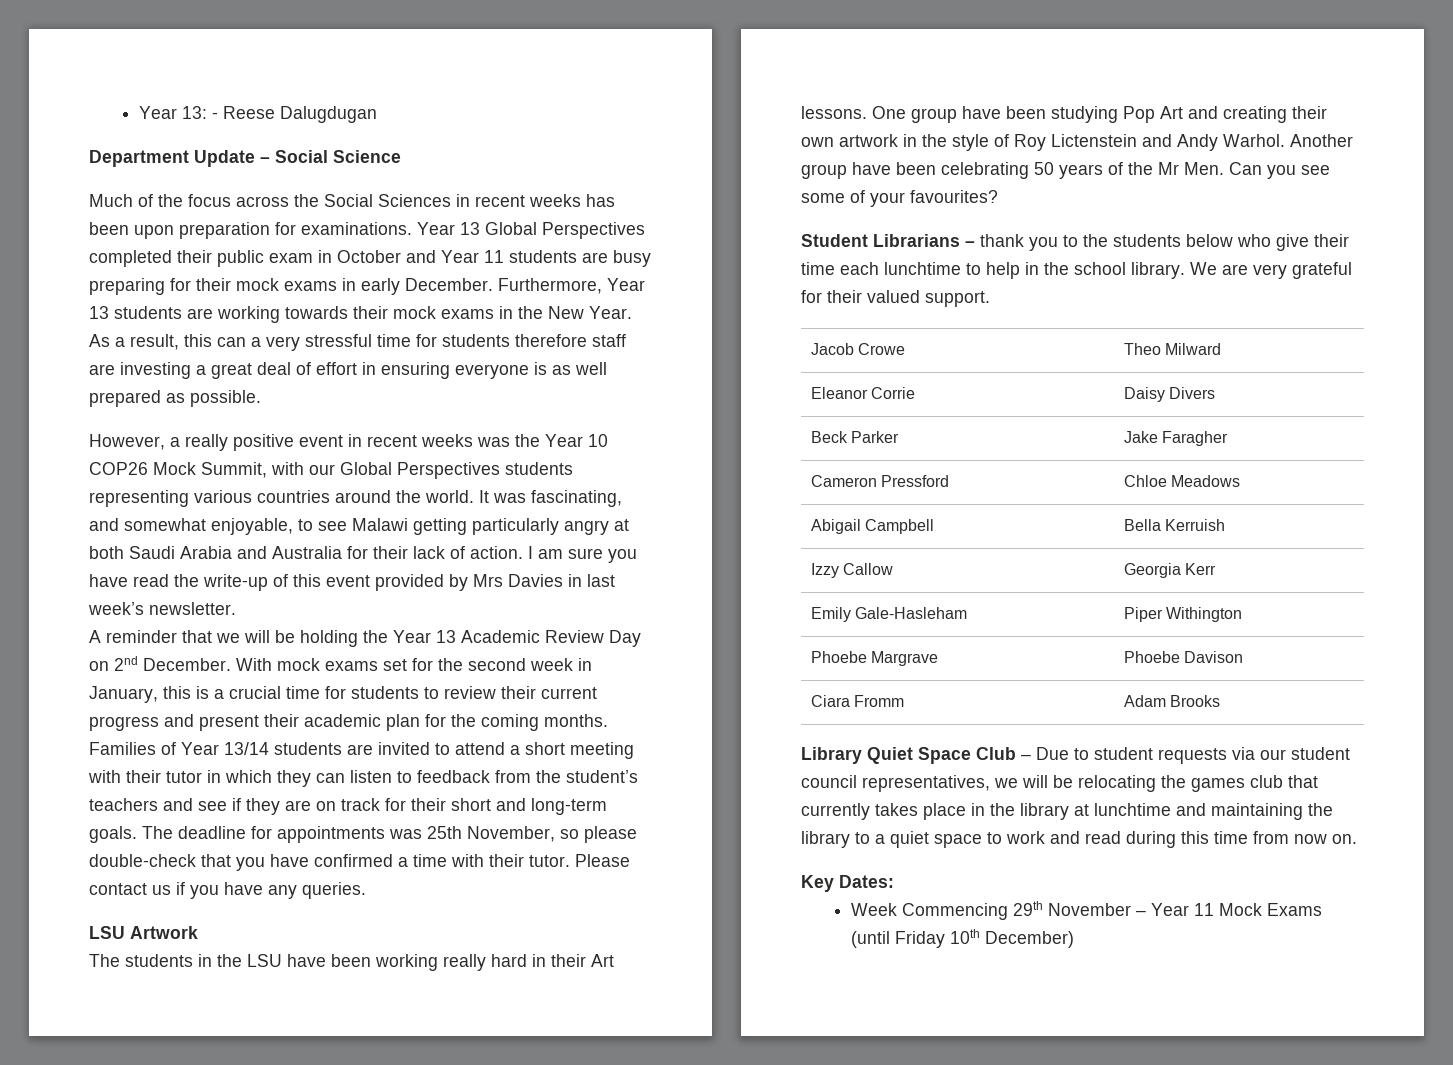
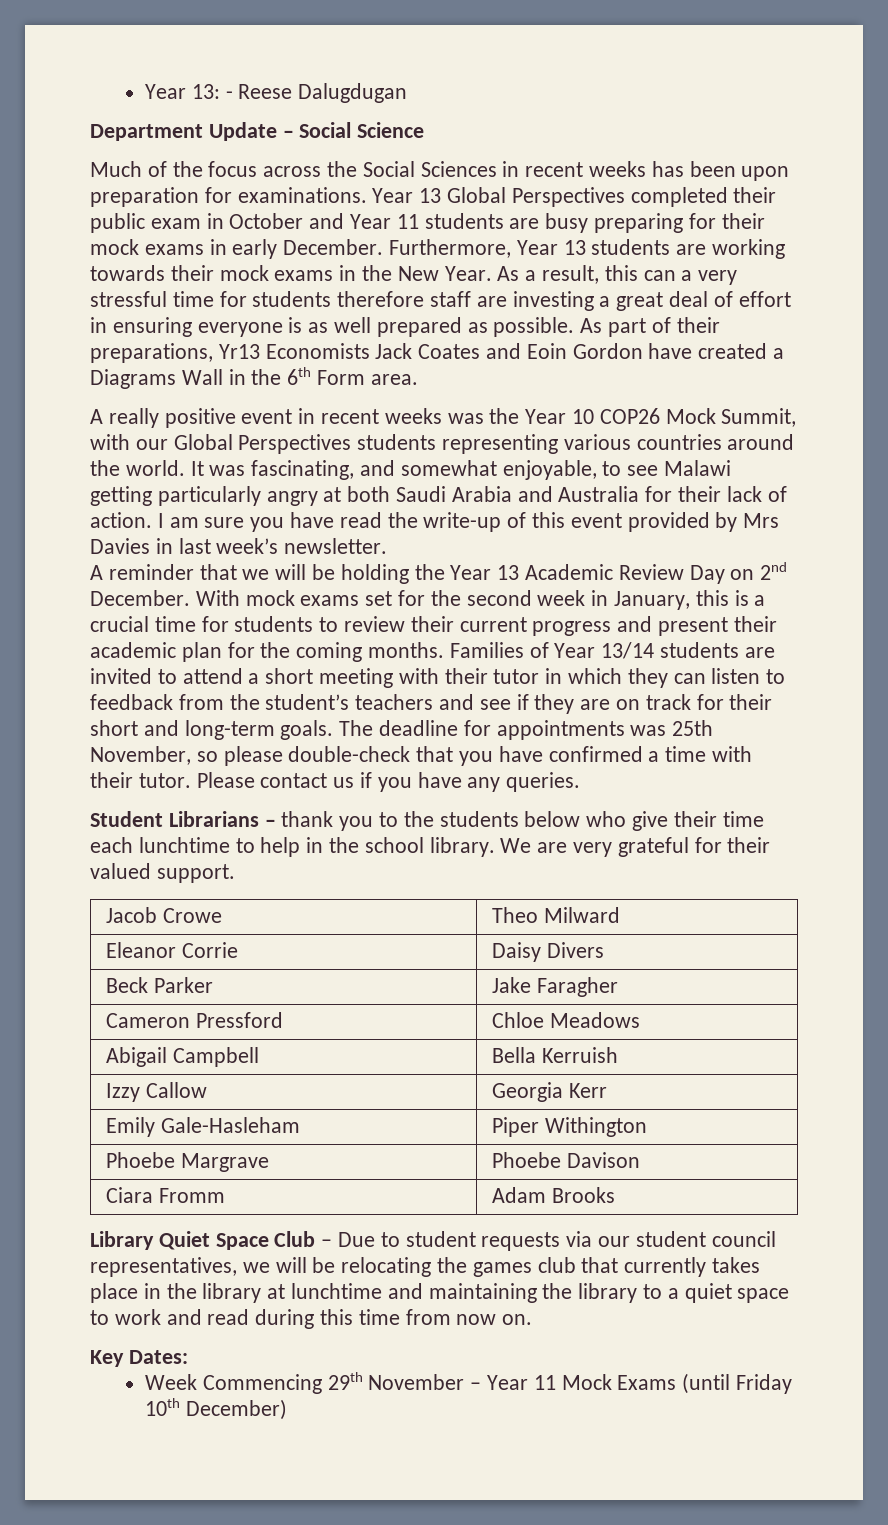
[89,434,180,450] // However, a -> [580,317,720,337] [90,343,785,363] [90,367,418,389] [90,409,103,424] As part of their preparations, Yr13 Economists Jack Coates and Eoin Gordon have created a Diagrams Wall in the 6th Form area. // A
[89,926,198,939] [89,954,614,971] [801,106,1327,123] [801,134,1353,151] [801,162,1330,179] [801,190,998,207] // LSU Artwork // The students in the LSU have been working really hard in their Art lessons. One group have been studying Pop Art and creating their own artwork in the style of Roy Lictenstein and Andy Warhol. Another group have been celebrating 50 years of the Mr Men. Can you see some of your favourites? -> (581, 782) none

